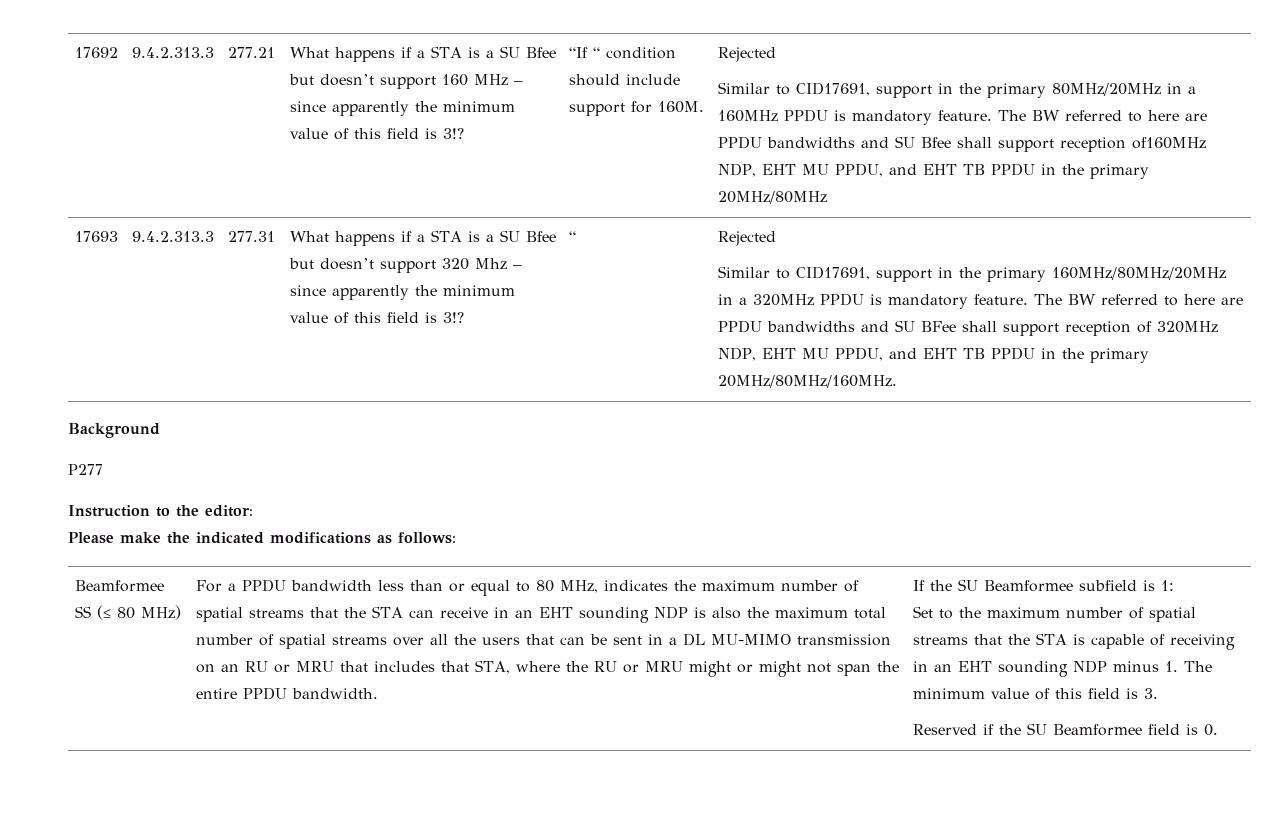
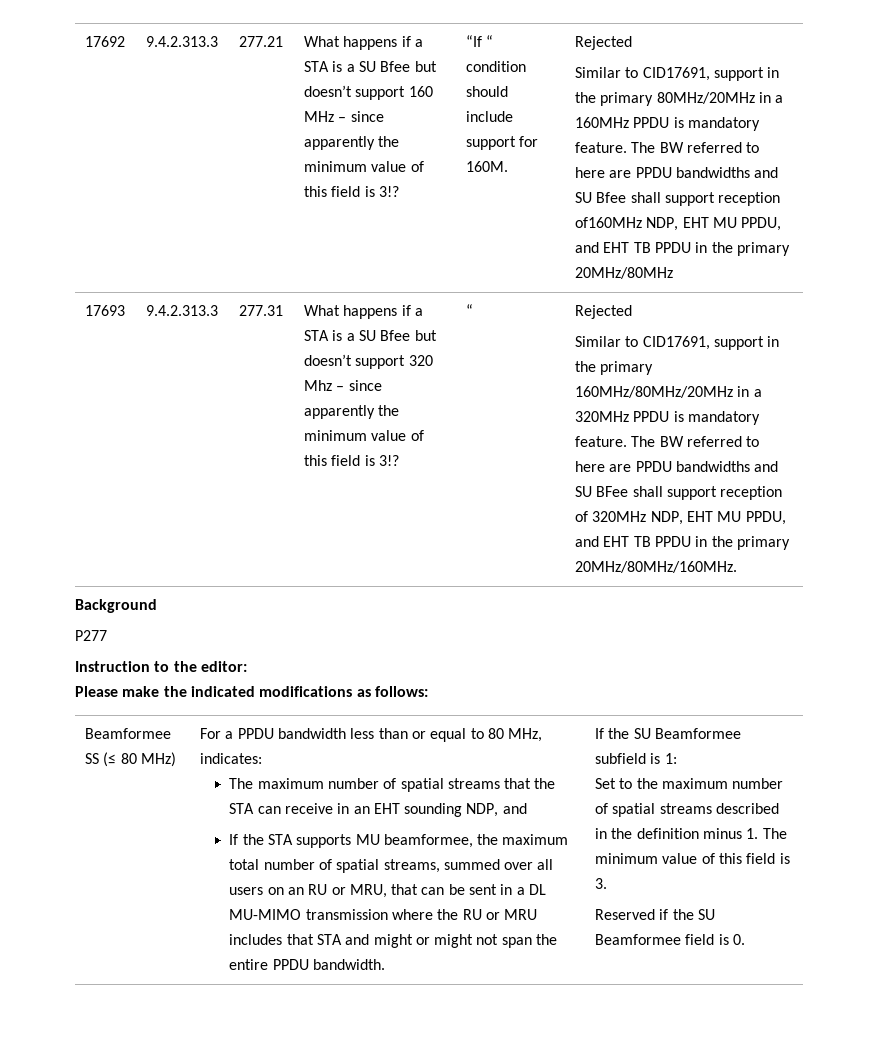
[603,580,696,591] indicates the -> [200,753,263,764] [229,778,254,789] indicates: // The
[653,606,741,619] NDP is also -> [466,803,527,817] [229,834,473,848] NDP, and // If the STA supports MU beamformee,
[331,634,520,646] streams over all the users -> [383,859,554,873] [229,884,387,898] streams, summed over all users on an RU or MRU,
[195,660,510,674] on an RU or MRU that includes that STA, -> (388, 914) none
(683, 666) none -> [229,934,370,945] includes that STA and
[973,633,1235,650] [912,660,1107,677] that the STA is capable of receiving in an EHT sounding NDP -> [715,803,779,814] [595,828,699,839] described in the definition

